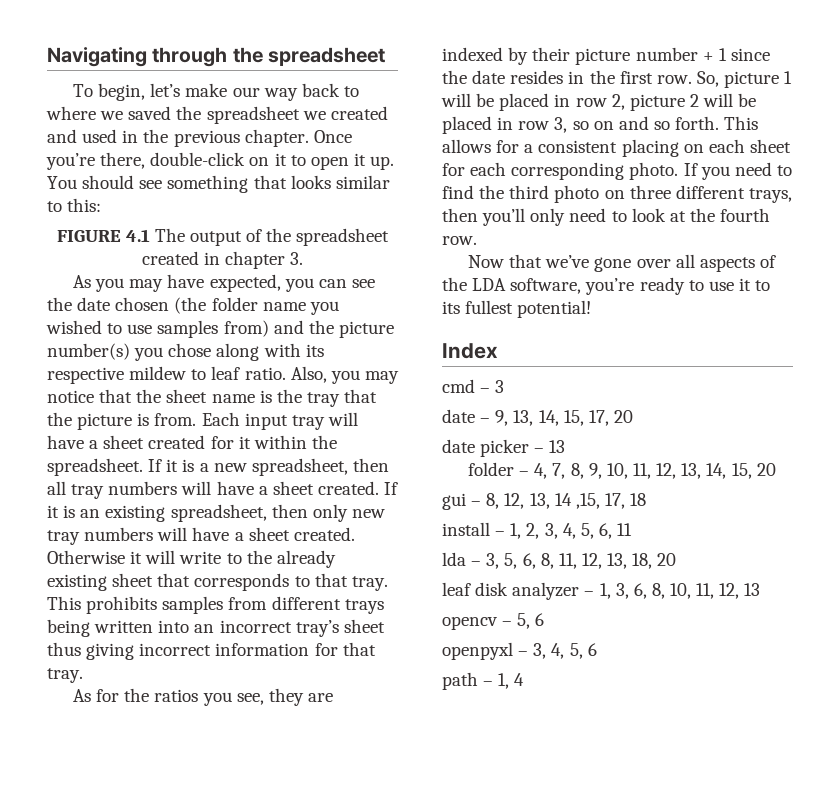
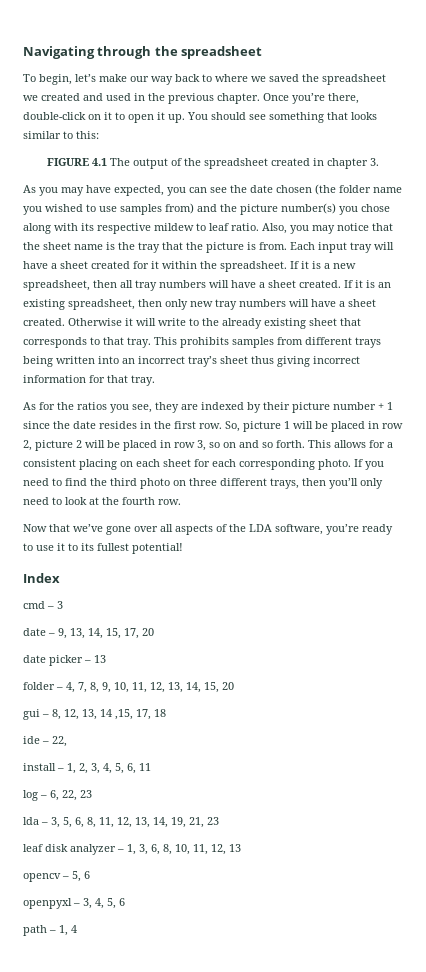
(647, 499) none -> [23,736,67,747] // ide – 22,
(633, 529) none -> [23,790,92,801] // log – 6, 22, 23
[632,553,677,569] 18, 20 -> [153,817,219,828] 14, 19, 21, 23

